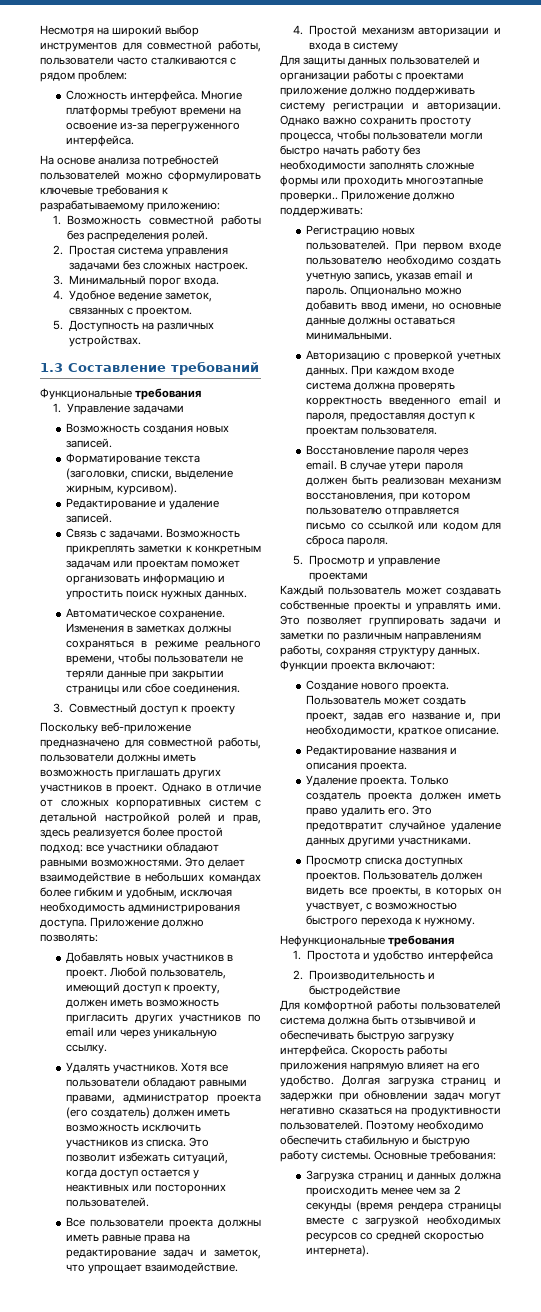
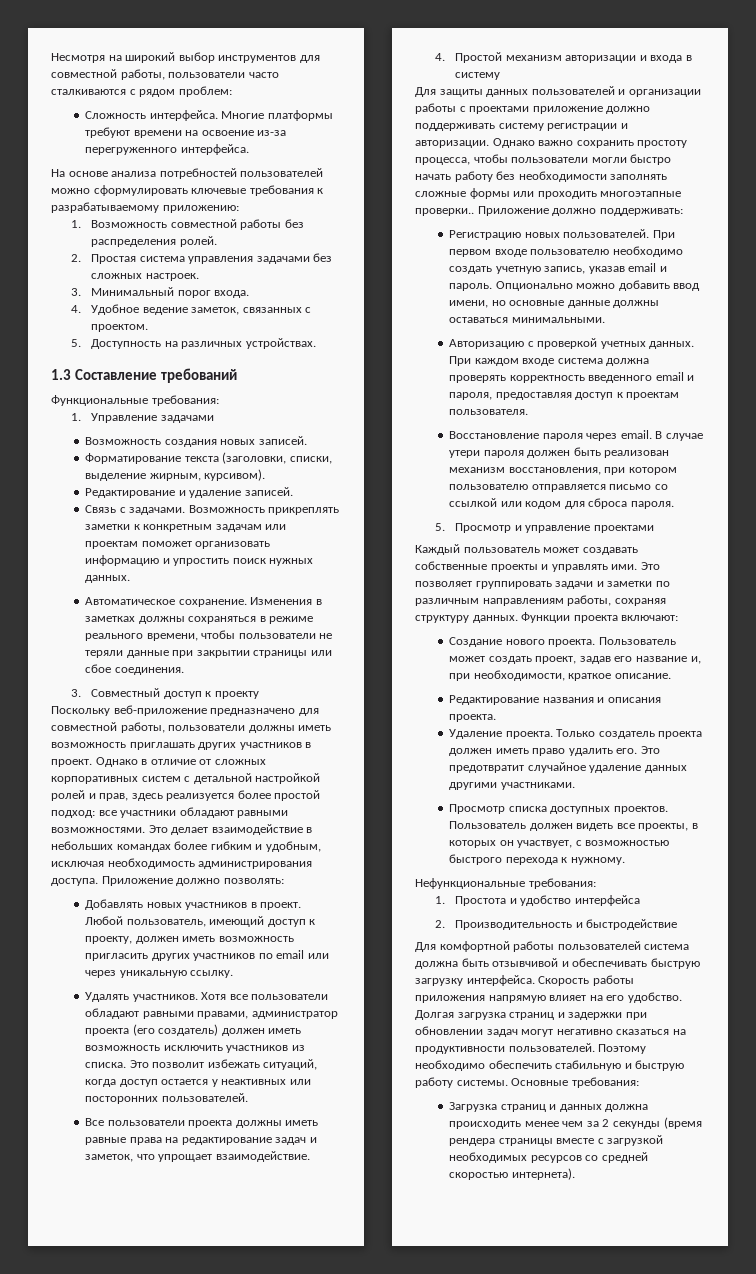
[135,388,202,400] требования -> [151,395,219,406] требования:
[388,935,455,947] требования -> [528,878,596,889] требования:

